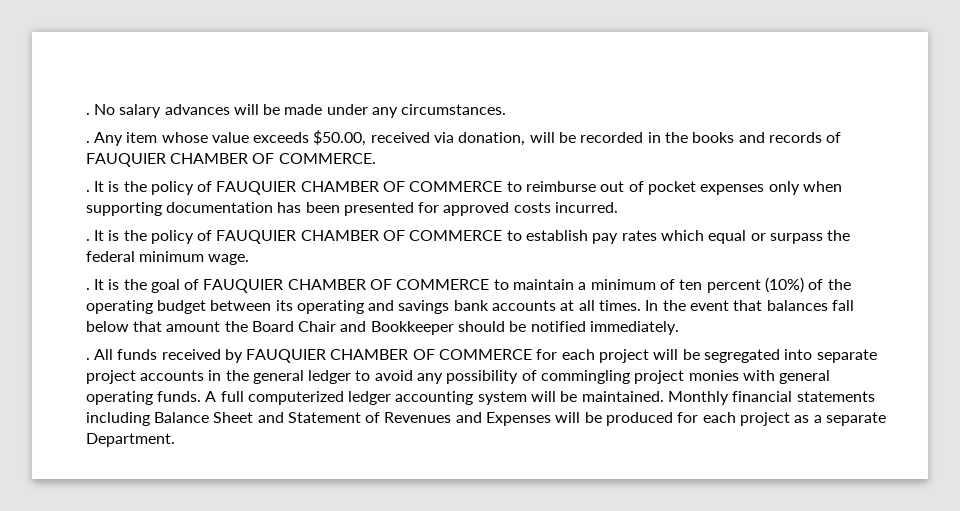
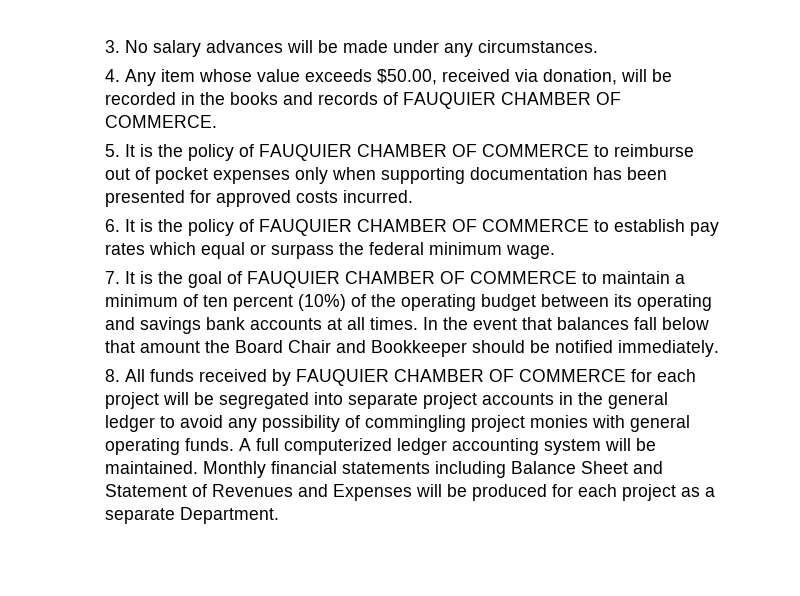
[85,113,90,115] . -> [105,40,121,53] 3.
[85,141,90,143] . -> [105,69,121,82] 4.
[85,190,90,192] . -> [105,144,121,157] 5.
[85,239,90,241] . -> [105,219,121,232] 6.
[85,288,90,290] . -> [105,271,121,284] 7.
[85,358,90,360] . -> [105,369,121,382] 8.

